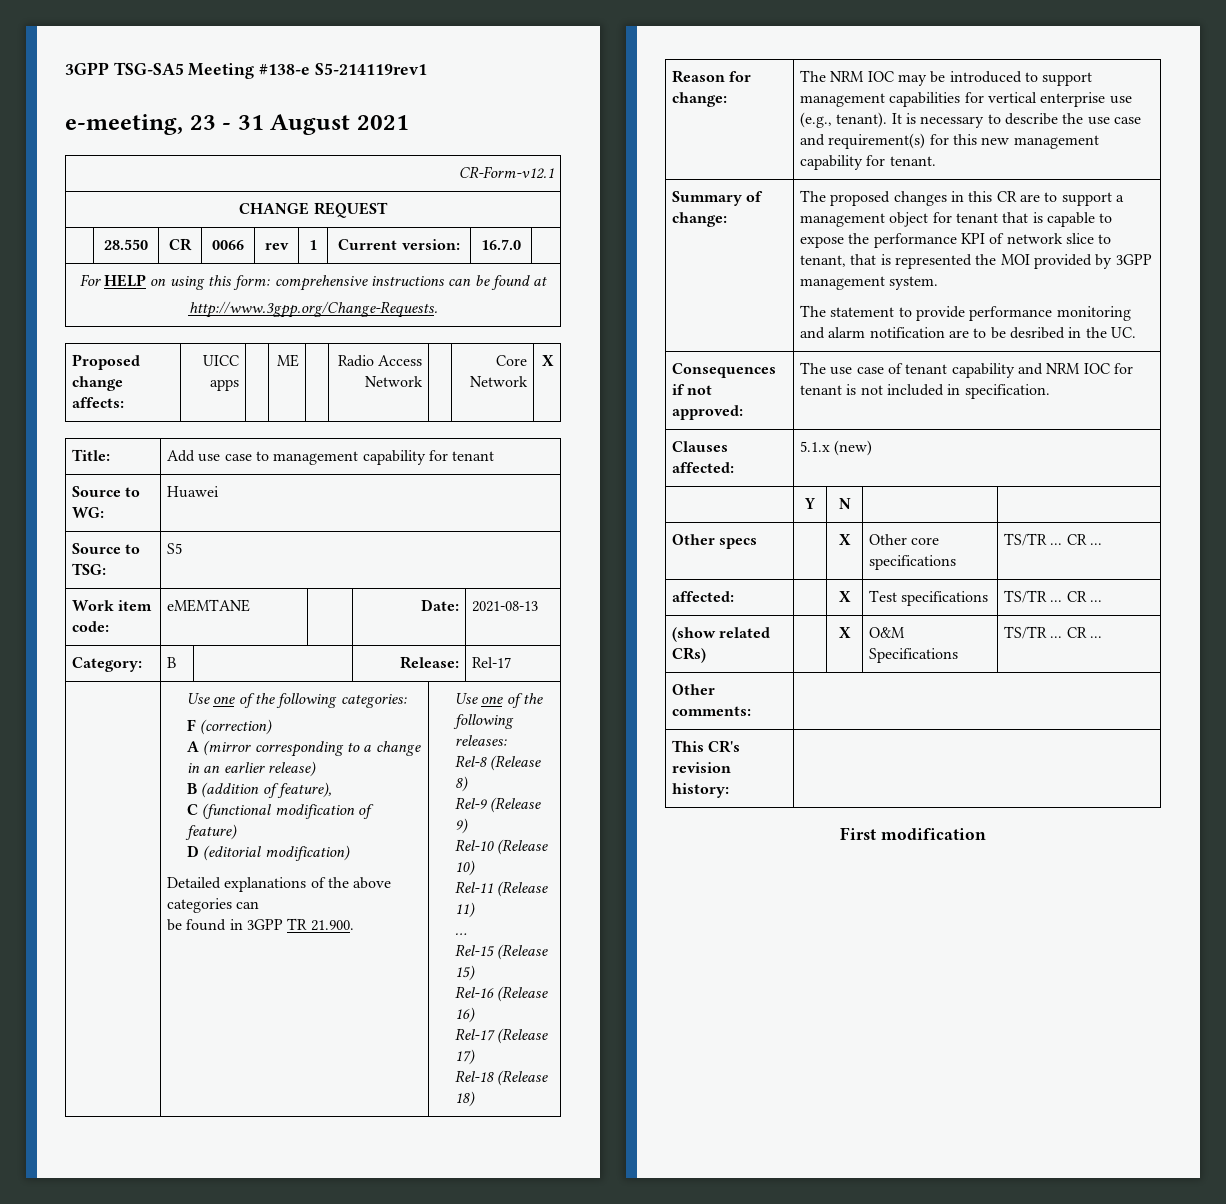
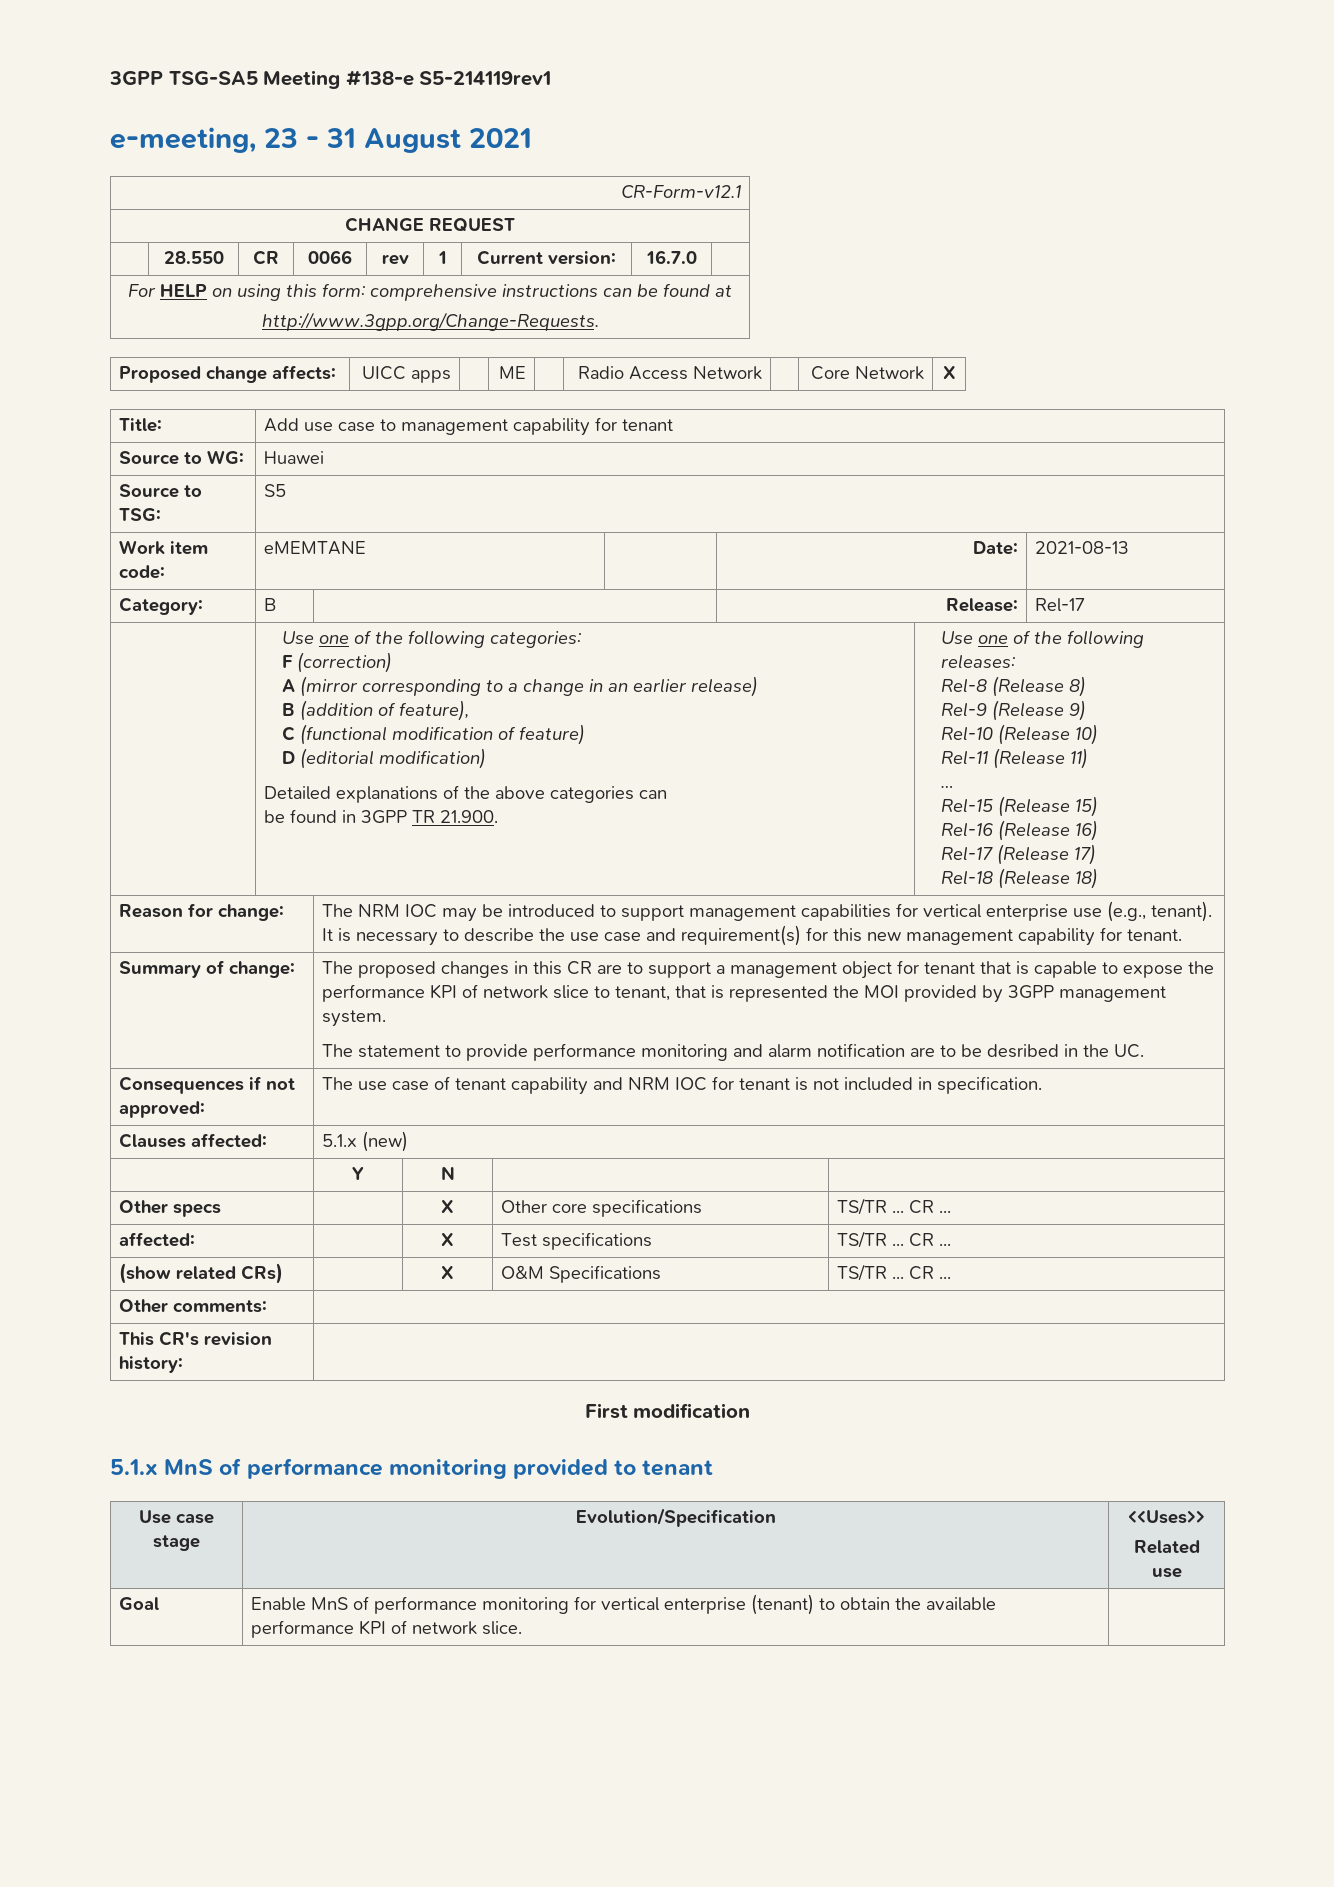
(986, 834) none -> [110,1458,714,1479] [139,1510,214,1524] [153,1535,200,1551] [575,1508,776,1527] [1128,1510,1205,1524] [1133,1540,1200,1554] [1151,1568,1182,1578] [119,1597,160,1610] [251,1594,997,1615] [251,1620,523,1638] // 5.1.x MnS of performance monitoring provided to tenant // Use case stage | Evolution/Specification | <<Uses>> // Related use // Goal | Enable MnS of performance monitoring for vertical enterprise (tenant) to obtain the available performance KPI of network slice. |

